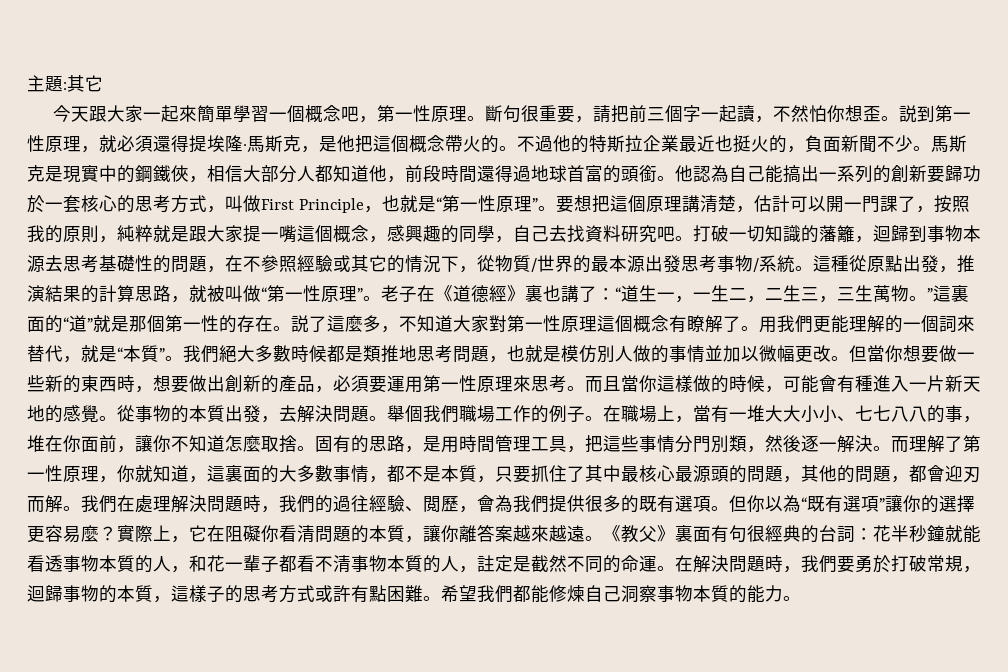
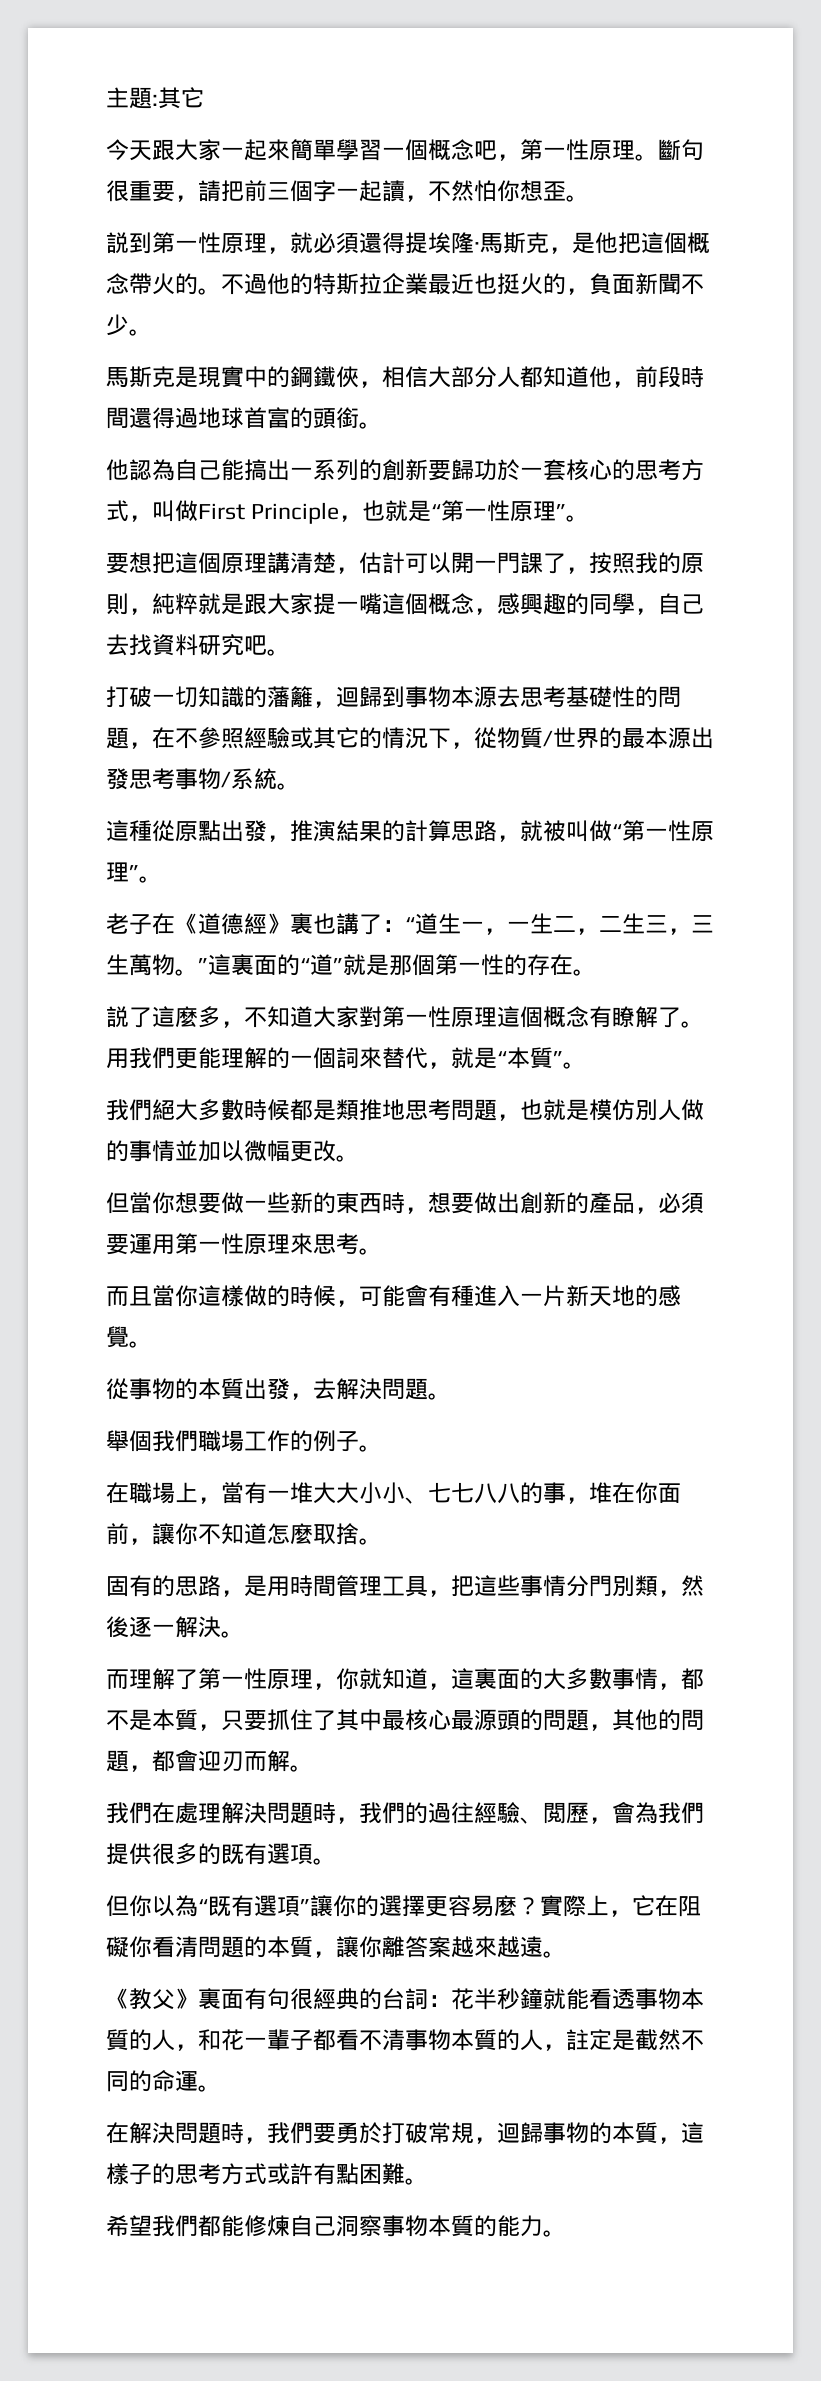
(900, 118) none -> (589, 198) //
(931, 148) none -> (152, 332) //
(675, 178) none -> (382, 425) //
(556, 208) none -> (590, 518) //
(693, 238) none -> (290, 652) //
(813, 268) none -> (300, 786) //
(381, 298) none -> (162, 879) //
(291, 328) none -> (596, 972) //
(183, 358) none -> (586, 1065) //
(849, 358) none -> (359, 1158) //
(585, 388) none -> (382, 1251) //
(117, 418) none -> (152, 1344) //
(387, 418) none -> (451, 1396) //
(603, 418) none -> (382, 1448) //
(315, 448) none -> (382, 1541) //
(891, 448) none -> (244, 1634) //
(81, 508) none -> (313, 1768) //
(729, 508) none -> (336, 1861) //
(603, 538) none -> (566, 1954) //
(675, 568) none -> (221, 2088) //
(441, 598) none -> (428, 2181) //

